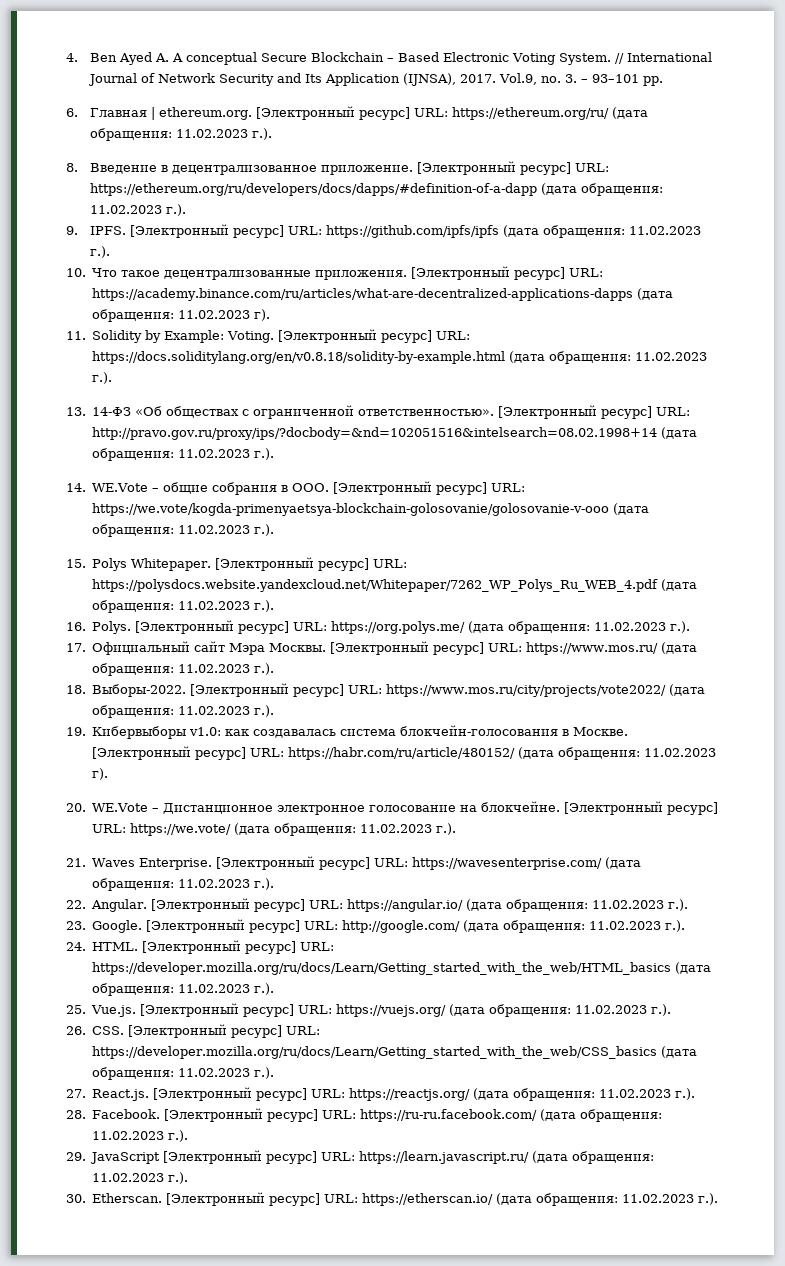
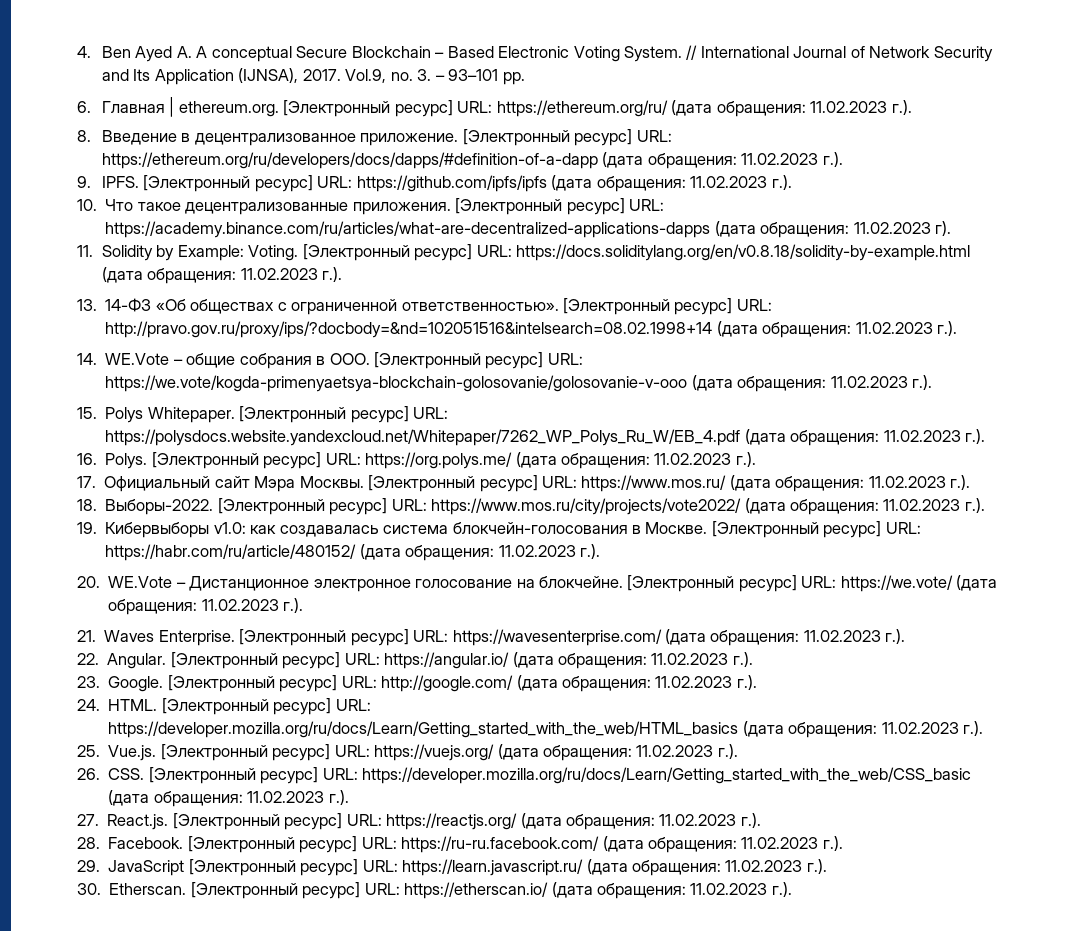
[92,579,659,592] https://polysdocs.website.yandexcloud.net/Whitepaper/7262_WP_Polys_Ru_WEB_4.pdf -> [105,429,741,446] https://polysdocs.website.yandexcloud.net/Whitepaper/7262_WP_Polys_Ru_W/EB_4.pdf
[92,768,109,780] г). -> [580,544,601,559] г.).
[92,1046,658,1059] https://developer.mozilla.org/ru/docs/Learn/Getting_started_with_the_web/CSS_basics -> [362,767,972,784] https://developer.mozilla.org/ru/docs/Learn/Getting_started_with_the_web/CSS_basic

